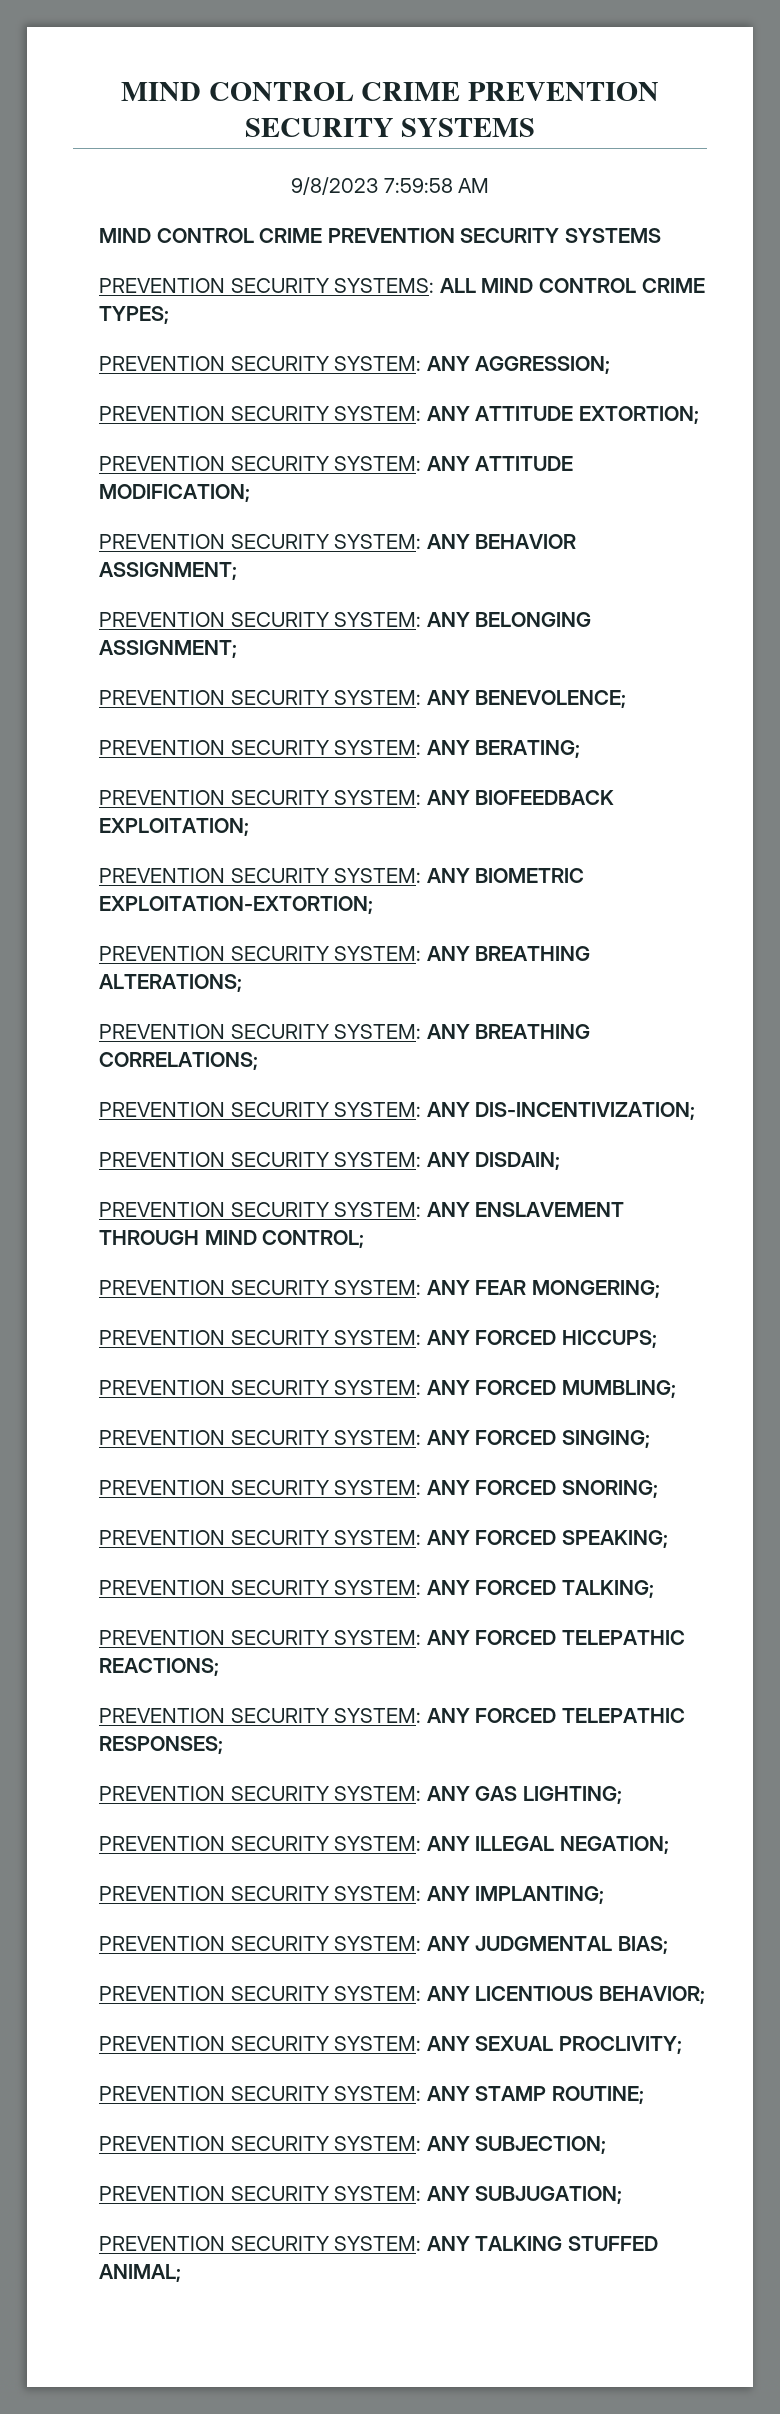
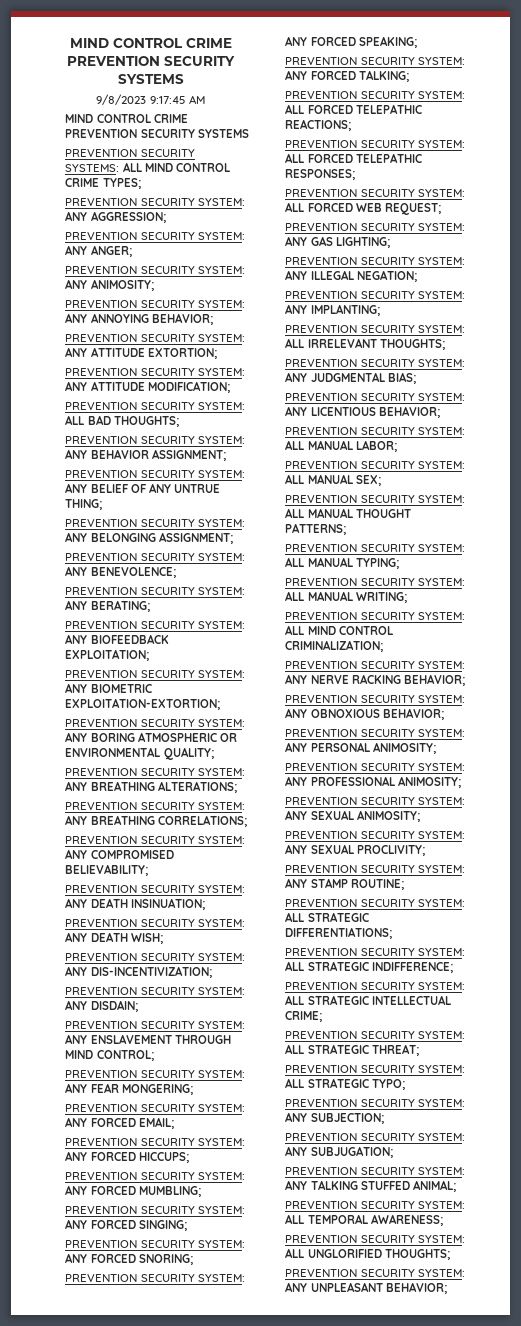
[383,178,453,193] 7:59:58 -> [149,96,186,104] 9:17:45
(611, 365) none -> [65,232,245,240] [65,245,132,257] [65,266,245,274] [65,279,154,291] [65,300,245,308] [65,313,213,325] // PREVENTION SECURITY SYSTEM: ANY ANGER; // PREVENTION SECURITY SYSTEM: ANY ANIMOSITY; // PREVENTION SECURITY SYSTEM: ANY ANNOYING BEHAVIOR;
(251, 493) none -> [65,402,245,410] [65,415,179,427] // PREVENTION SECURITY SYSTEM: ALL BAD THOUGHTS;
(238, 571) none -> [65,470,245,478] [65,483,220,493] [65,499,103,510] // PREVENTION SECURITY SYSTEM: ANY BELIEF OF ANY UNTRUE THING;
(374, 905) none -> [65,719,245,727] [65,732,237,742] [65,747,214,760] // PREVENTION SECURITY SYSTEM: ANY BORING ATMOSPHERIC OR ENVIRONMENTAL QUALITY;
(259, 1061) none -> [65,836,245,844] [65,849,174,859] [65,864,149,876] [65,885,245,893] [65,898,205,910] [65,919,245,927] [65,932,163,944] // PREVENTION SECURITY SYSTEM: ANY COMPROMISED BELIEVABILITY; // PREVENTION SECURITY SYSTEM: ANY DEATH INSINUATION; // PREVENTION SECURITY SYSTEM: ANY DEATH WISH;
(660, 1289) none -> [65,1104,245,1112] [65,1117,174,1129] // PREVENTION SECURITY SYSTEM: ANY FORCED EMAIL;
[426,1630,470,1645] ANY -> [285,104,305,114] ALL
[426,1708,470,1723] ANY -> [285,153,305,163] ALL
(224, 1745) none -> [285,189,465,197] [285,202,441,215] // PREVENTION SECURITY SYSTEM: ALL FORCED WEB REQUEST;
(605, 1895) none -> [285,325,465,333] [285,338,445,350] // PREVENTION SECURITY SYSTEM: ALL IRRELEVANT THOUGHTS;
(705, 1995) none -> [285,427,465,435] [285,440,397,452] [285,461,465,469] [285,474,381,486] [285,495,465,503] [285,508,411,518] [285,523,347,535] [285,544,465,552] [285,557,399,569] [285,578,465,586] [285,591,407,603] [285,612,465,620] [285,625,393,635] [285,640,384,652] [285,661,465,669] [285,674,465,686] [285,695,465,703] [285,708,444,720] [285,729,465,737] [285,742,436,754] [285,763,465,771] [285,776,461,788] [285,797,465,805] [285,810,420,822] // PREVENTION SECURITY SYSTEM: ALL MANUAL LABOR; // PREVENTION SECURITY SYSTEM: ALL MANUAL SEX; // PREVENTION SECURITY SYSTEM: ALL MANUAL THOUGHT PATTERNS; // PREVENTION SECURITY SYSTEM: ALL MANUAL TYPING; // PREVENTION SECURITY SYSTEM: ALL MANUAL WRITING; // PREVENTION SECURITY SYSTEM: ALL MIND CONTROL CRIMINALIZATION; // PREVENTION SECURITY SYSTEM: ANY NERVE RACKING BEHAVIOR; // PREVENTION SECURITY SYSTEM: ANY OBNOXIOUS BEHAVIOR; // PREVENTION SECURITY SYSTEM: ANY PERSONAL ANIMOSITY; // PREVENTION SECURITY SYSTEM: ANY PROFESSIONAL ANIMOSITY; // PREVENTION SECURITY SYSTEM: ANY SEXUAL ANIMOSITY;
(644, 2095) none -> [285,899,465,907] [285,912,369,922] [285,927,393,939] [285,948,465,956] [285,961,453,973] [285,982,465,990] [285,995,451,1005] [285,1011,323,1022] [285,1031,465,1039] [285,1044,419,1056] [285,1065,465,1073] [285,1078,405,1090] // PREVENTION SECURITY SYSTEM: ALL STRATEGIC DIFFERENTIATIONS; // PREVENTION SECURITY SYSTEM: ALL STRATEGIC INDIFFERENCE; // PREVENTION SECURITY SYSTEM: ALL STRATEGIC INTELLECTUAL CRIME; // PREVENTION SECURITY SYSTEM: ALL STRATEGIC THREAT; // PREVENTION SECURITY SYSTEM: ALL STRATEGIC TYPO;
(182, 2273) none -> [285,1201,465,1209] [285,1214,443,1226] [285,1235,465,1243] [285,1248,450,1260] [285,1269,465,1277] [285,1282,447,1294] // PREVENTION SECURITY SYSTEM: ALL TEMPORAL AWARENESS; // PREVENTION SECURITY SYSTEM: ALL UNGLORIFIED THOUGHTS; // PREVENTION SECURITY SYSTEM: ANY UNPLEASANT BEHAVIOR;

